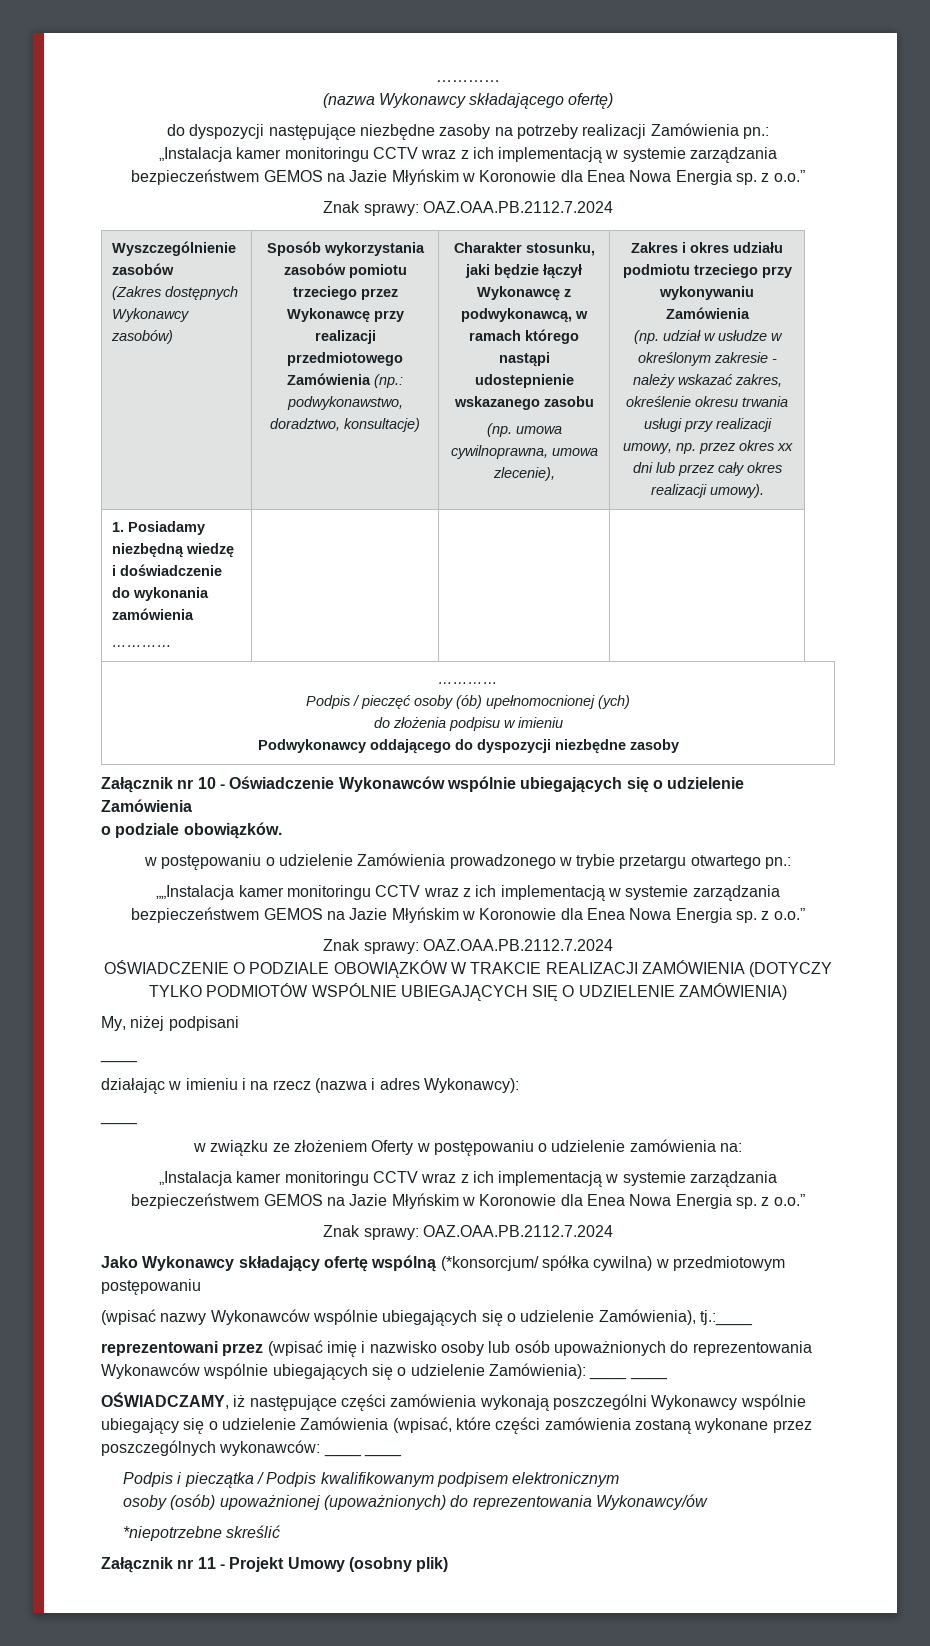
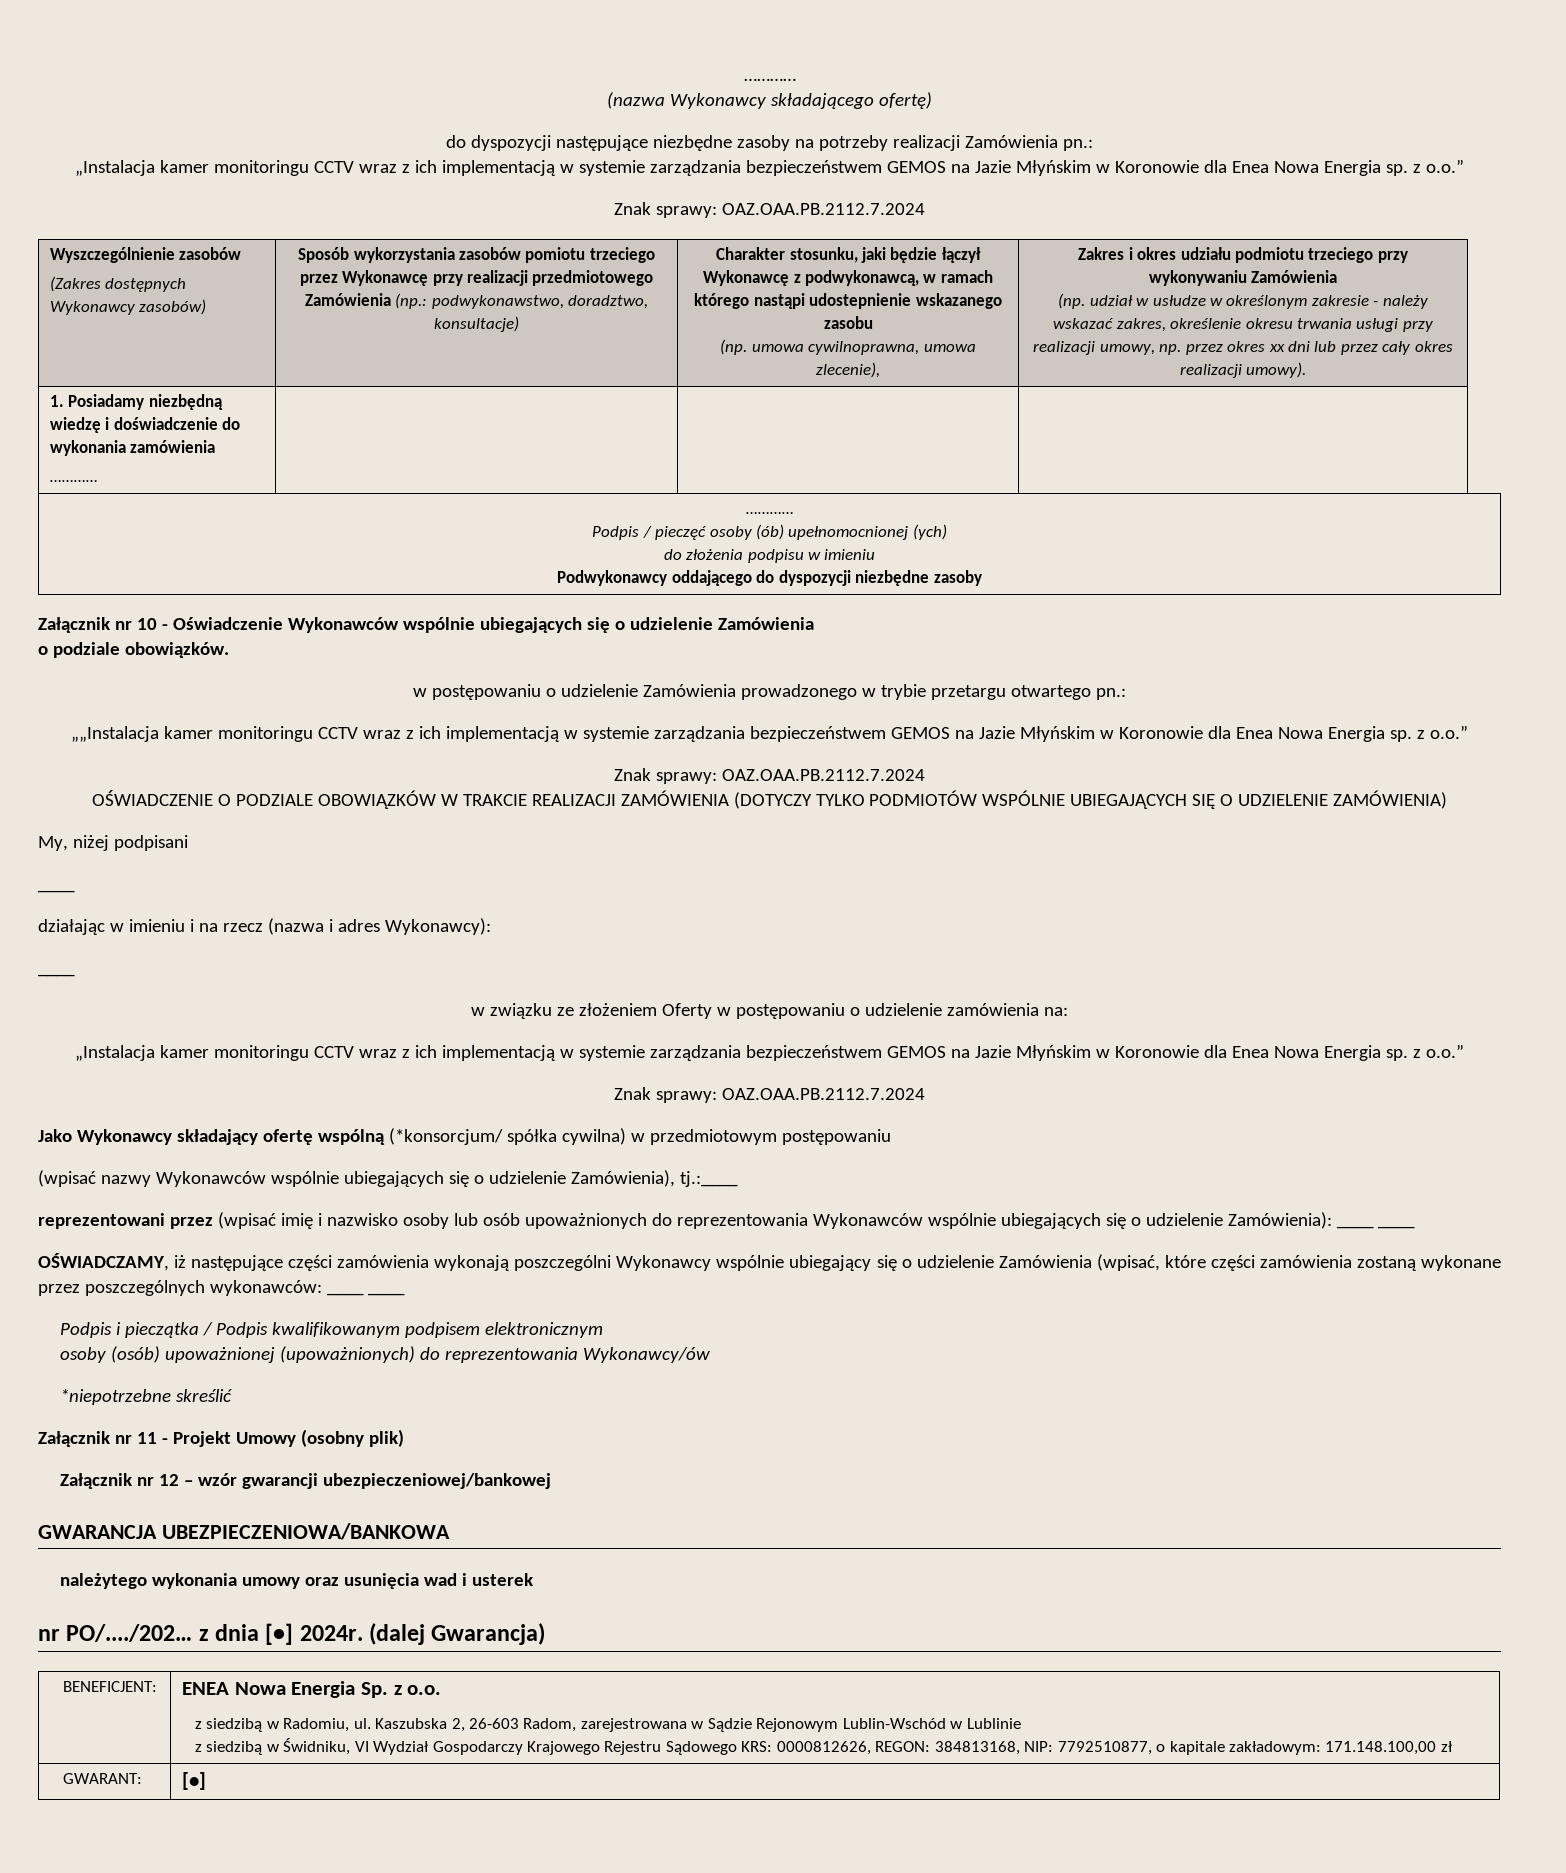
(449, 1564) none -> [59,1473,551,1489] [38,1523,450,1540] [59,1573,533,1589] [38,1623,546,1645] [62,1681,157,1692] [181,1681,442,1698] [194,1718,1021,1732] [194,1738,1453,1755] [62,1773,142,1784] [181,1772,206,1790] // Załącznik nr 12 – wzór gwarancji ubezpieczeniowej/bankowej // GWARANCJA UBEZPIECZENIOWA/BANKOWA // należytego wykonania umowy oraz usunięcia wad i usterek // nr PO/..../202… z dnia [•] 2024r. (dalej Gwarancja) // BENEFICJENT: | ENEA Nowa Energia Sp. z o.o. // z siedzibą w Radomiu, ul. Kaszubska 2, 26-603 Radom, zarejestrowana w Sądzie Rejonowym Lublin-Wschód w Lublinie // z siedzibą w Świdniku, VI Wydział Gospodarczy Krajowego Rejestru Sądowego KRS: 0000812626, REGON: 384813168, NIP: 7792510877, o kapitale zakładowym: 171.148.100,00 zł // GWARANT: | [•]

